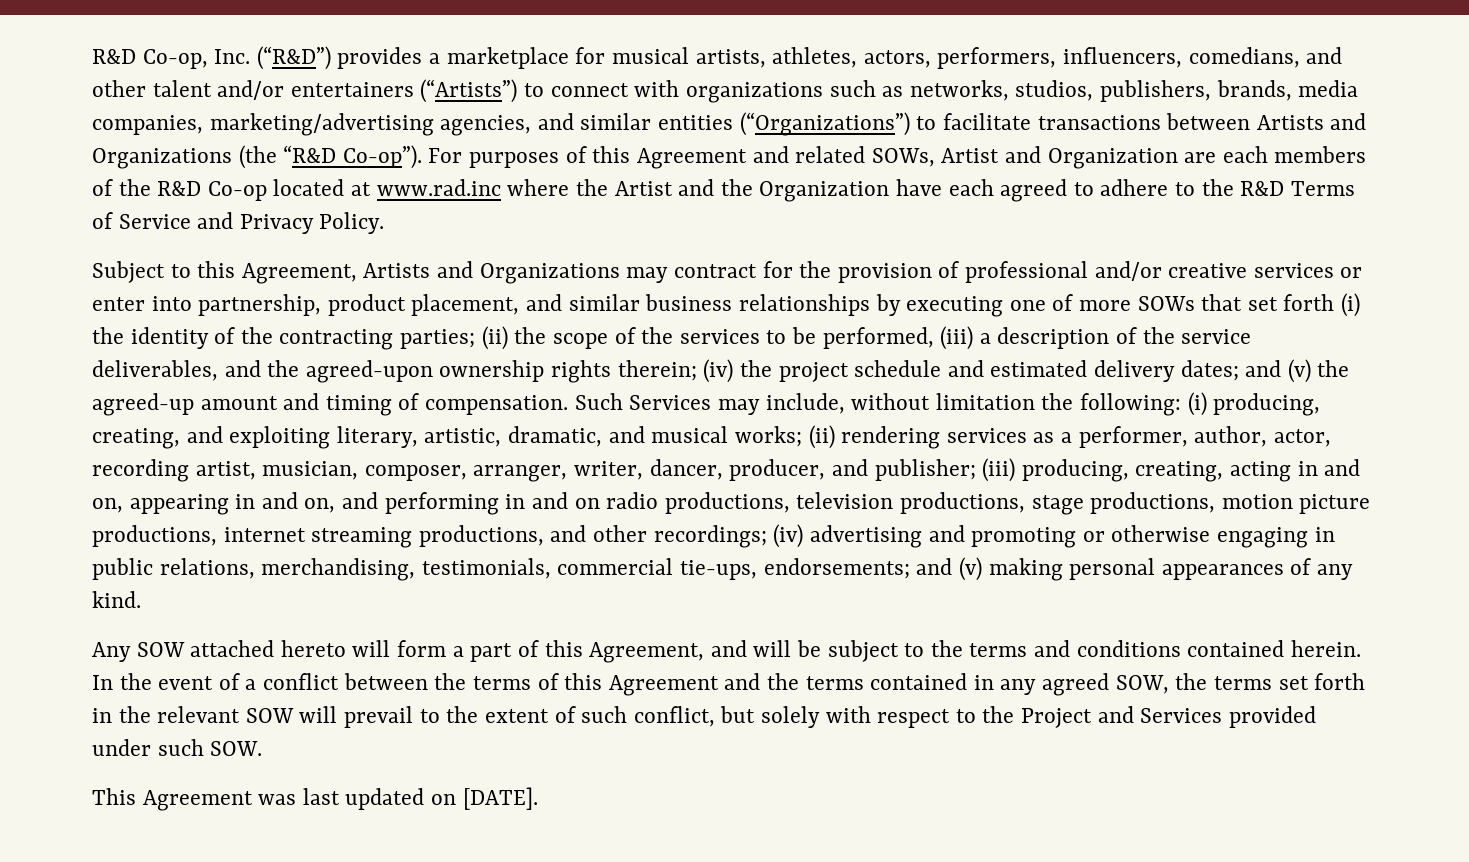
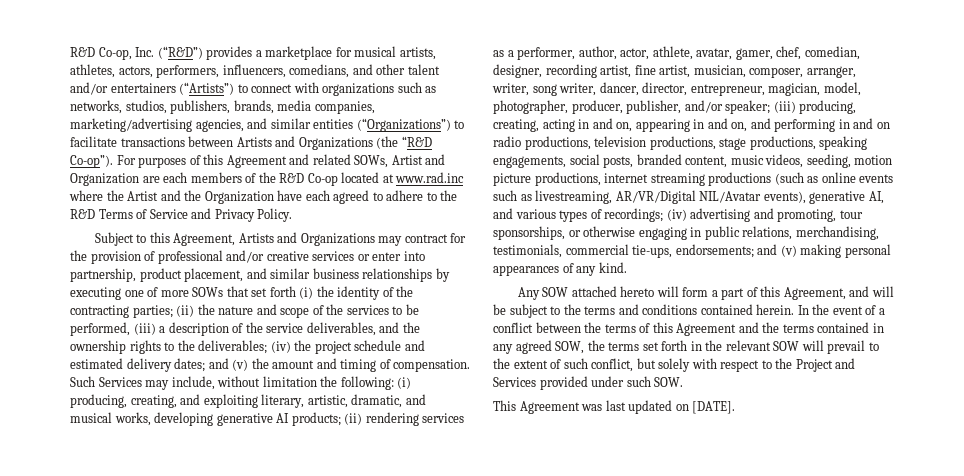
(547, 335) none -> [218,304,277,315] nature and
[305,360,433,383] agreed-upon -> (420, 327) none
[617,360,697,381] therein; -> [164,340,268,354] to the deliverables;
[92,393,194,416] agreed-up -> (269, 363) none
[734,426,802,447] works; -> [114,412,341,426] works, developing generative AI products;
[92,459,976,482] recording artist, musician, composer, arranger, writer, dancer, producer, and publisher; -> [652,46,860,60] [493,64,856,78] [492,82,861,96] [493,100,771,114] athlete, avatar, gamer, chef, comedian, designer, recording artist, fine artist, musician, composer, arranger, writer, song writer, dancer, director, entrepreneur, magician, model, photographer, producer, publisher, and/or speaker;
(1216, 503) none -> [819,136,868,150] [493,154,851,168] speaking engagements, social posts, branded content, music videos, seeding,
[418,525,648,547] productions, and other -> [708,172,894,186] [493,190,884,204] [493,208,602,222] productions (such as online events such as livestreaming, AR/VR/Digital NIL/Avatar events), generative AI, and various types of
[971,527,1077,548] promoting -> [777,209,863,222] [493,226,565,240] promoting, tour sponsorships,

